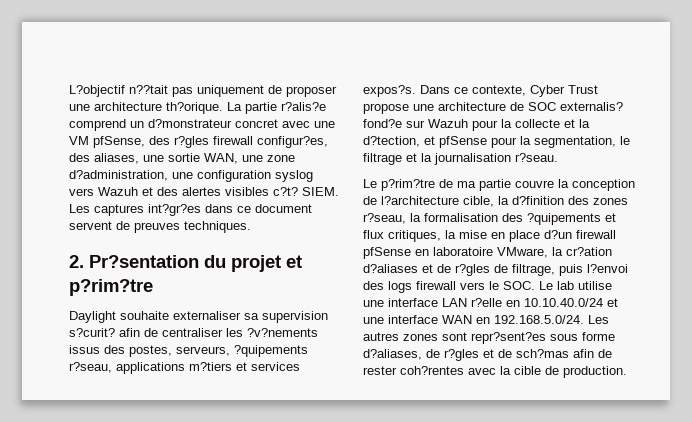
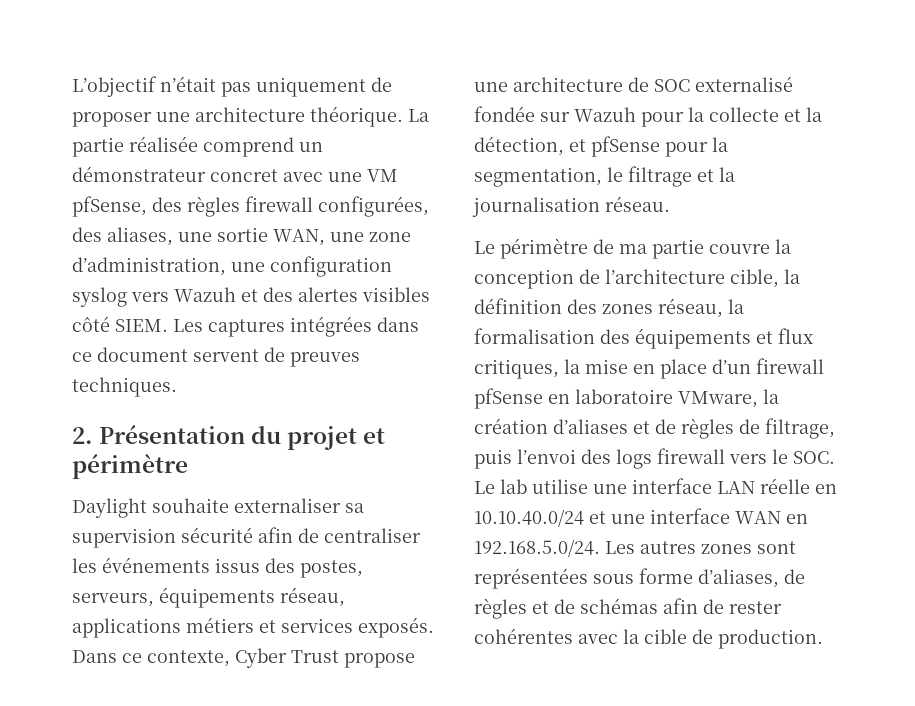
[69,85,168,97] L?objectif n??tait -> [72,76,216,97] L’objectif n’était
[166,102,223,114] th?orique. -> [310,106,403,127] théorique.
[281,102,326,111] r?alis?e -> [129,136,198,152] réalisée
[148,119,232,128] d?monstrateur -> [72,166,206,182] démonstrateur
[174,136,328,148] r?gles firewall configur?es, -> [187,196,429,217] règles firewall configurées,
[69,170,168,181] d?administration, -> [72,257,226,276] d’administration,
[273,187,298,196] c?t? -> [72,316,110,332] côté
[148,204,201,216] int?gr?es -> [290,316,372,337] intégrées
[89,255,199,268] Pr?sentation -> [99,425,246,444] Présentation
[69,279,153,296] p?rim?tre -> [72,454,188,479] périmètre
[69,328,115,337] s?curit? -> [181,527,253,543] sécurité
[247,328,318,337] ?v?nements -> [102,557,210,573] événements
[234,345,308,357] [69,362,232,374] ?quipements r?seau, applications m?tiers -> [159,587,345,608] [72,617,254,638] équipements réseau, applications métiers
[363,85,416,97] expos?s. -> [358,617,434,638] exposés.
[560,102,623,111] [363,119,402,128] externalis? fond?e -> [695,76,793,92] [474,106,535,122] externalisé fondée
[363,136,420,147] d?tection, -> [474,136,564,156] détection,
[515,153,558,162] [363,179,435,191] r?seau. // Le p?rim?tre -> [605,196,670,212] [474,238,588,259] réseau. // Le périmètre
[381,196,459,205] l?architecture -> [605,269,725,284] l’architecture
[512,196,564,205] d?finition -> [474,298,562,314] définition
[363,213,406,224] r?seau, -> [658,298,723,318] réseau,
[527,213,601,225] ?quipements -> [635,328,751,349] équipements
[544,230,572,239] d?un -> [712,359,751,374] d’un
[566,247,612,256] [363,264,490,276] cr?ation d?aliases et de r?gles -> [474,418,734,439] création d’aliases et de règles
[587,264,628,273] l?envoi -> [517,449,576,464] l’envoi
[471,298,502,307] r?elle -> [760,478,810,494] réelle
[471,332,546,344] repr?sent?es -> [474,568,588,589] représentées
[363,349,569,361] d?aliases, de r?gles et de sch?mas -> [698,569,805,588] [474,598,658,619] d’aliases, de règles et de schémas
[400,366,464,375] coh?rentes -> [474,628,573,644] cohérentes

